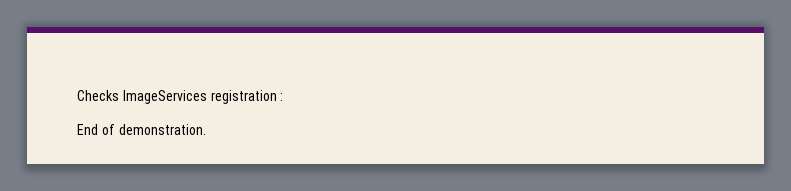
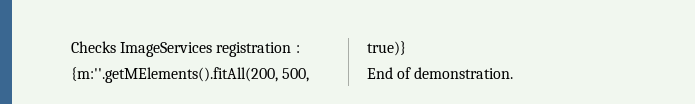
(284, 97) none -> [71,67,310,83] [367,41,406,56] // {m:''.getMElements().fitAll(200, 500, true)}

